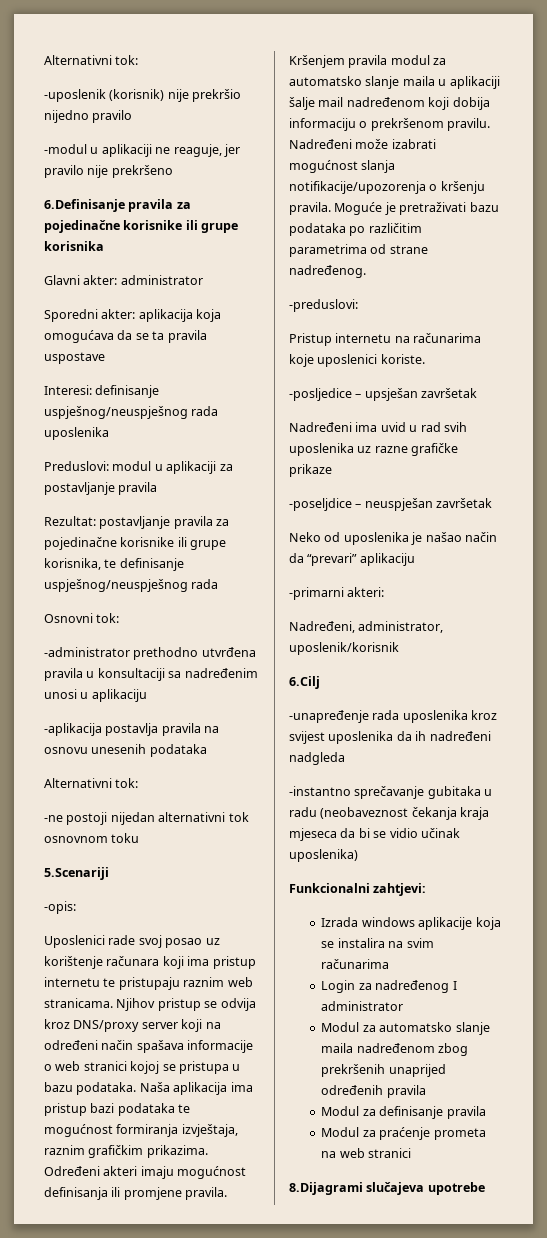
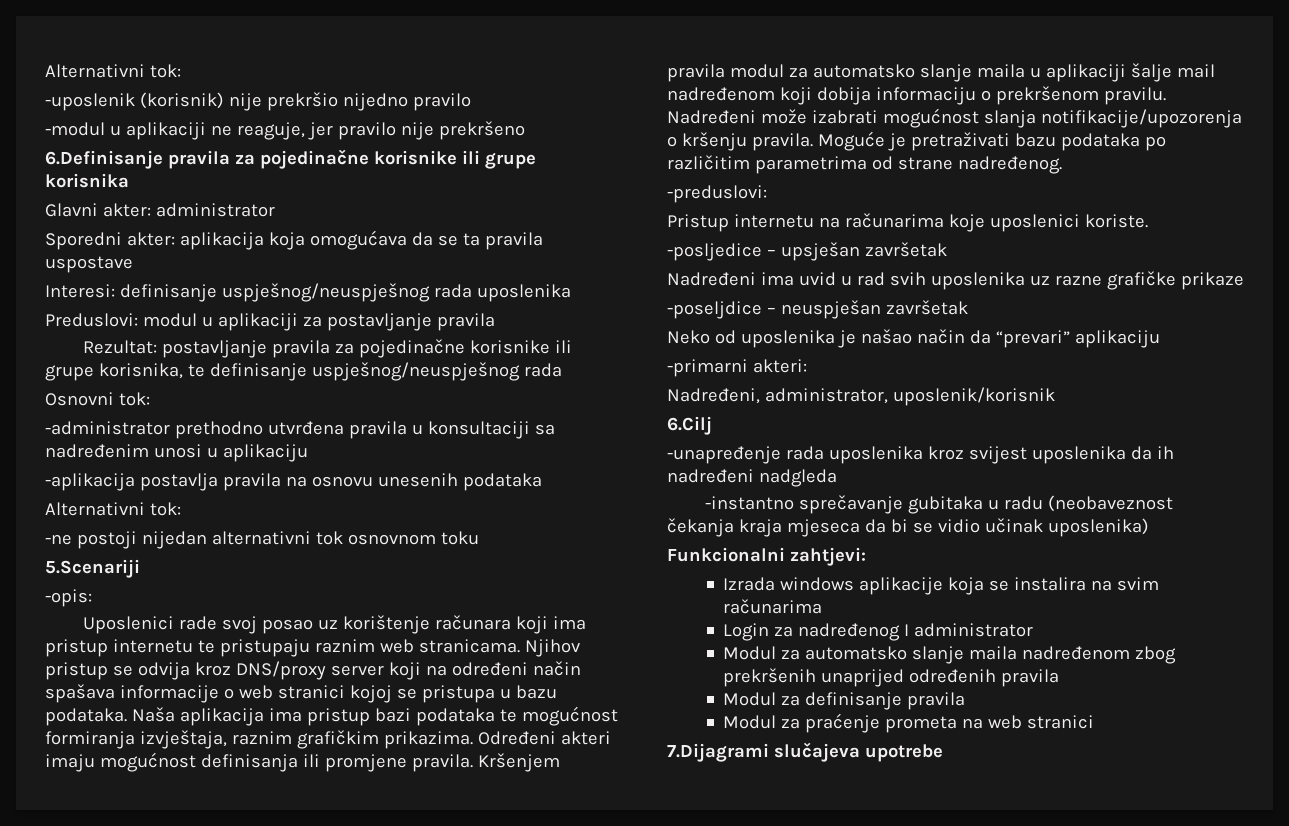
[289,1182,363,1195] 8.Dijagrami -> [667,743,769,762] 7.Dijagrami

